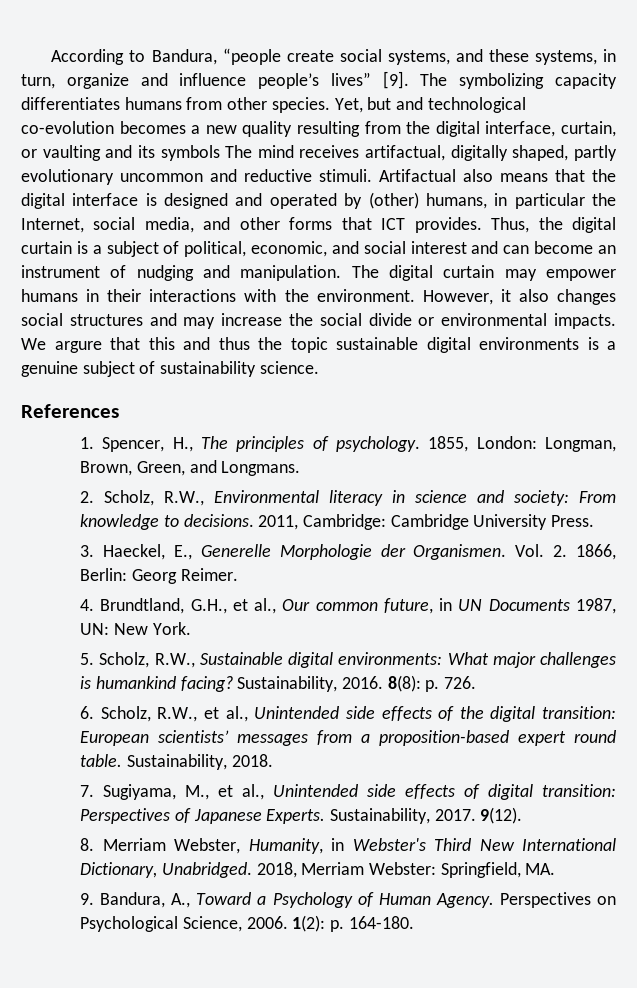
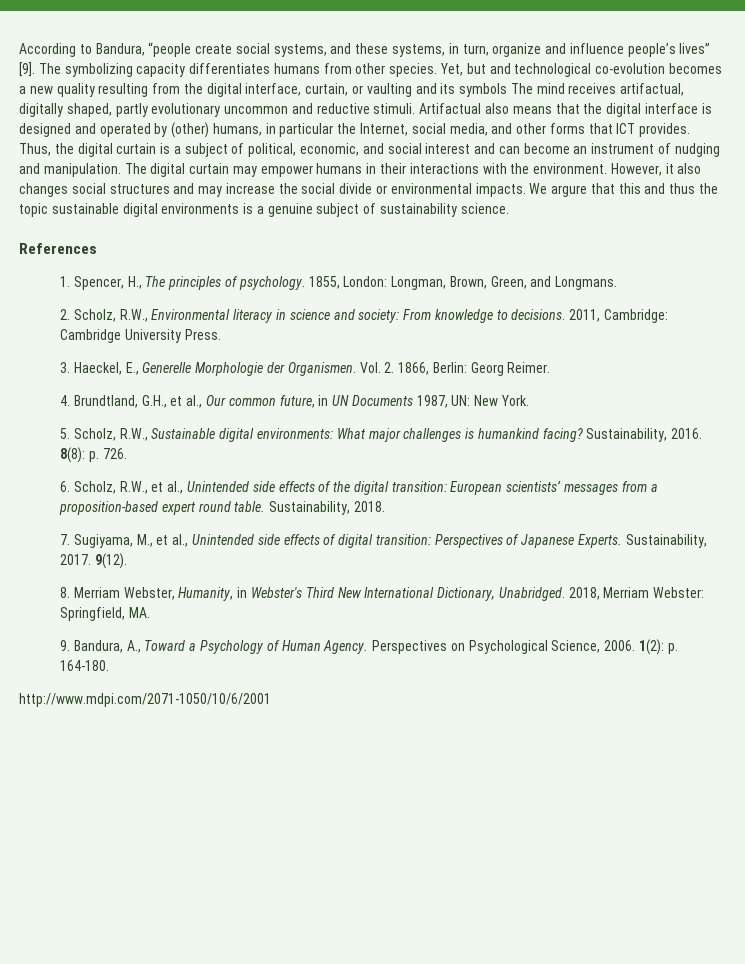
(414, 922) none -> [19,693,271,707] // http://www.mdpi.com/2071-1050/10/6/2001

